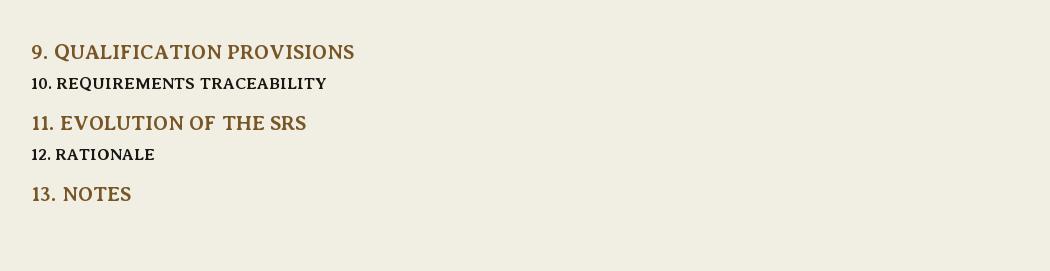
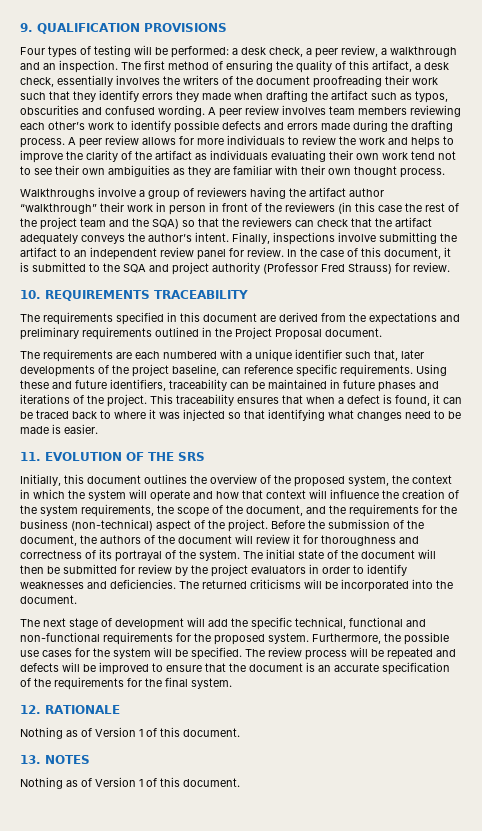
[31,77,327,92] 10. REQUIREMENTS TRACEABILITY -> [20,45,457,58] [20,60,449,73] [20,75,438,88] [20,90,448,103] [20,105,461,118] [20,120,453,133] [20,135,454,148] [20,150,456,163] [20,165,445,178] [20,187,384,200] [20,202,459,215] [20,217,432,230] [20,232,457,245] [20,247,451,260] [20,262,450,275] [20,290,248,301] [20,312,460,325] [20,327,382,340] [20,349,424,362] [20,364,447,377] [20,379,439,392] [20,394,462,407] [20,409,461,421] [20,424,98,434] Four types of testing will be performed: a desk check, a peer review, a walkthrough and an inspection. The first method of ensuring the quality of this artifact, a desk check, essentially involves the writers of the document proofreading their work such that they identify errors they made when drafting the artifact such as typos, obscurities and confused wording. A peer review involves team members reviewing each other’s work to identify possible defects and errors made during the drafting process. A peer review allows for more individuals to review the work and helps to improve the clarity of the artifact as individuals evaluating their own work tend not to see their own ambiguities as they are familiar with their own thought process. // Walkthroughs involve a group of reviewers having the artifact author “walkthrough” their work in person in front of the reviewers (in this case the rest of the project team and the SQA) so that the reviewers can check that the artifact adequately conveys the author’s intent. Finally, inspections involve submitting the artifact to an independent review panel for review. In the case of this document, it is submitted to the SQA and project authority (Professor Fred Strauss) for review. // 10. REQUIREMENTS TRACEABILITY // The requirements specified in this document are derived from the expectations and preliminary requirements outlined in the Project Proposal document. // The requirements are each numbered with a unique identifier such that, later developments of the project baseline, can reference specific requirements. Using these and future identifiers, traceability can be maintained in future phases and iterations of the project. This traceability ensures that when a defect is found, it can be traced back to where it was injected so that identifying what changes need to be made is easier.
[31,149,156,160] [31,187,131,201] 12. RATIONALE // 13. NOTES -> [20,474,452,487] [20,489,459,502] [20,504,457,517] [20,519,424,532] [20,534,419,546] [20,549,436,562] [20,564,407,577] [20,579,453,592] [20,595,77,604] [20,617,426,630] [20,632,449,645] [20,647,456,660] [20,662,450,675] [20,677,232,690] [20,705,120,714] [20,727,240,739] [20,755,90,764] [20,777,240,789] Initially, this document outlines the overview of the proposed system, the context in which the system will operate and how that context will influence the creation of the system requirements, the scope of the document, and the requirements for the business (non-technical) aspect of the project. Before the submission of the document, the authors of the document will review it for thoroughness and correctness of its portrayal of the system. The initial state of the document will then be submitted for review by the project evaluators in order to identify weaknesses and deficiencies. The returned criticisms will be incorporated into the document. // The next stage of development will add the specific technical, functional and non-functional requirements for the proposed system. Furthermore, the possible use cases for the system will be specified. The review process will be repeated and defects will be improved to ensure that the document is an accurate specification of the requirements for the final system. // 12. RATIONALE // Nothing as of Version 1 of this document. // 13. NOTES // Nothing as of Version 1 of this document.

